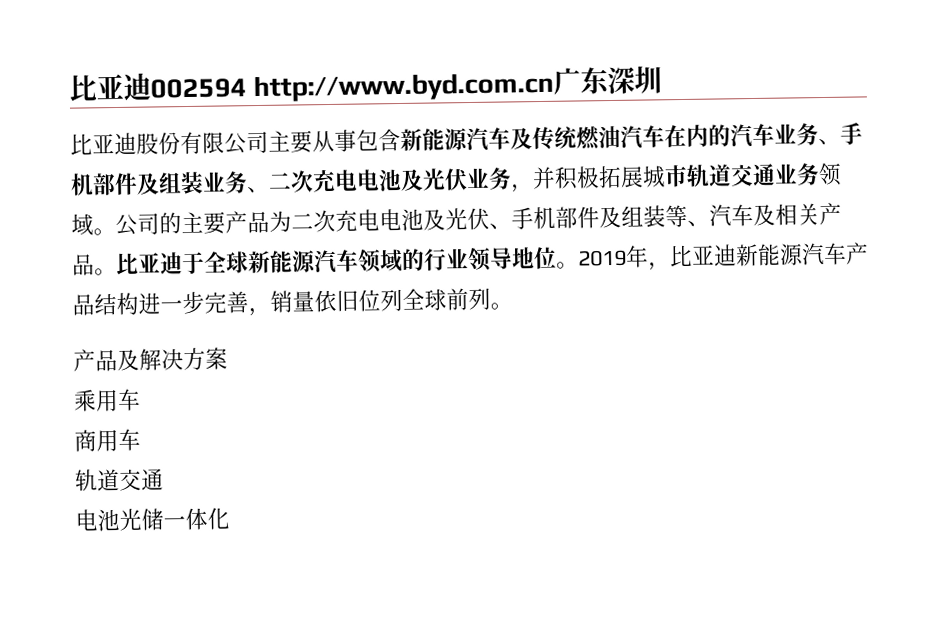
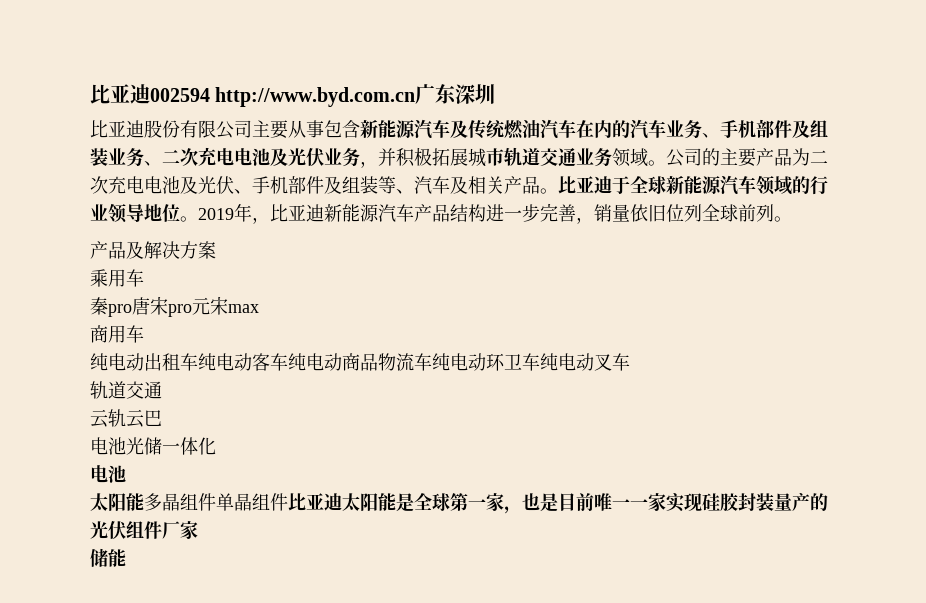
[74,429,119,452] 商用 -> [90,296,259,317] [90,325,144,343] [90,353,612,371] 秦pro唐宋pro元宋max // 商用车 // 纯电动出租车纯电动客车纯电动商品物流车纯电动环卫车纯电动叉
(164, 479) none -> [90,409,162,428] // 云轨云巴
(230, 518) none -> [90,465,126,483] [90,493,828,514] [90,520,198,539] [90,548,126,567] // 电池 // 太阳能多晶组件单晶组件比亚迪太阳能是全球第一家，也是目前唯一一家实现硅胶封装量产的光伏组件厂家 // 储能

